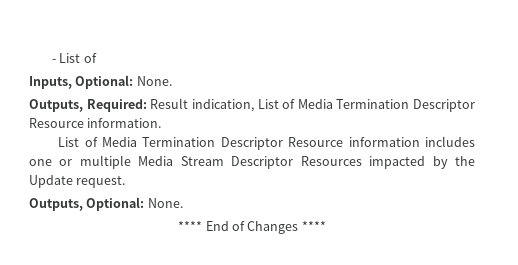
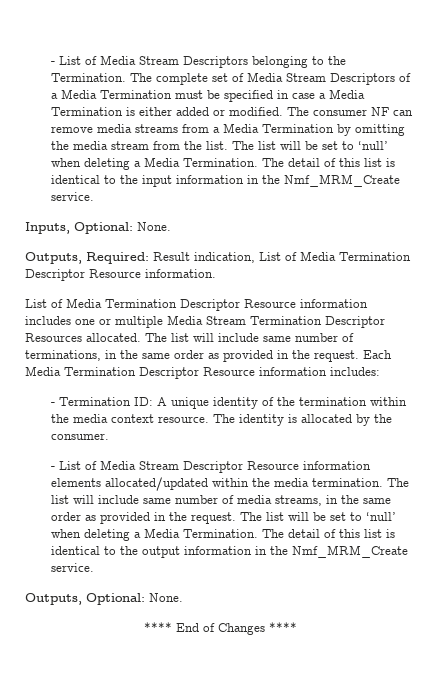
[51,53,97,63] - List of -> [50,55,346,68] [50,72,411,85] [50,89,365,102] [50,107,413,116] [50,123,405,136] [50,141,388,150] [50,157,395,170] [50,174,400,187] [50,192,94,201] - List of Media Stream Descriptors belonging to the Termination. The complete set of Media Stream Descriptors of a Media Termination must be specified in case a Media Termination is either added or modified. The consumer NF can remove media streams from a Media Termination by omitting the media stream from the list. The list will be set to ‘null’ when deleting a Media Termination. The detail of this list is identical to the input information in the Nmf_MRM_Create service.
(224, 161) none -> [250,316,322,325] Termination
[369,156,476,169] [29,175,126,188] impacted by the Update request. -> [86,333,354,342] [25,350,392,362] [25,366,380,379] [50,397,407,409] [50,414,392,426] [50,433,109,440] [50,460,371,473] [50,477,409,491] [50,495,391,506] [50,512,396,524] [50,528,395,541] [50,545,408,558] [50,563,94,572] allocated. The list will include same number of terminations, in the same order as provided in the request. Each Media Termination Descriptor Resource information includes: // - Termination ID: A unique identity of the termination within the media context resource. The identity is allocated by the consumer. // - List of Media Stream Descriptor Resource information elements allocated/updated within the media termination. The list will include same number of media streams, in the same order as provided in the request. The list will be set to ‘null’ when deleting a Media Termination. The detail of this list is identical to the output information in the Nmf_MRM_Create service.

